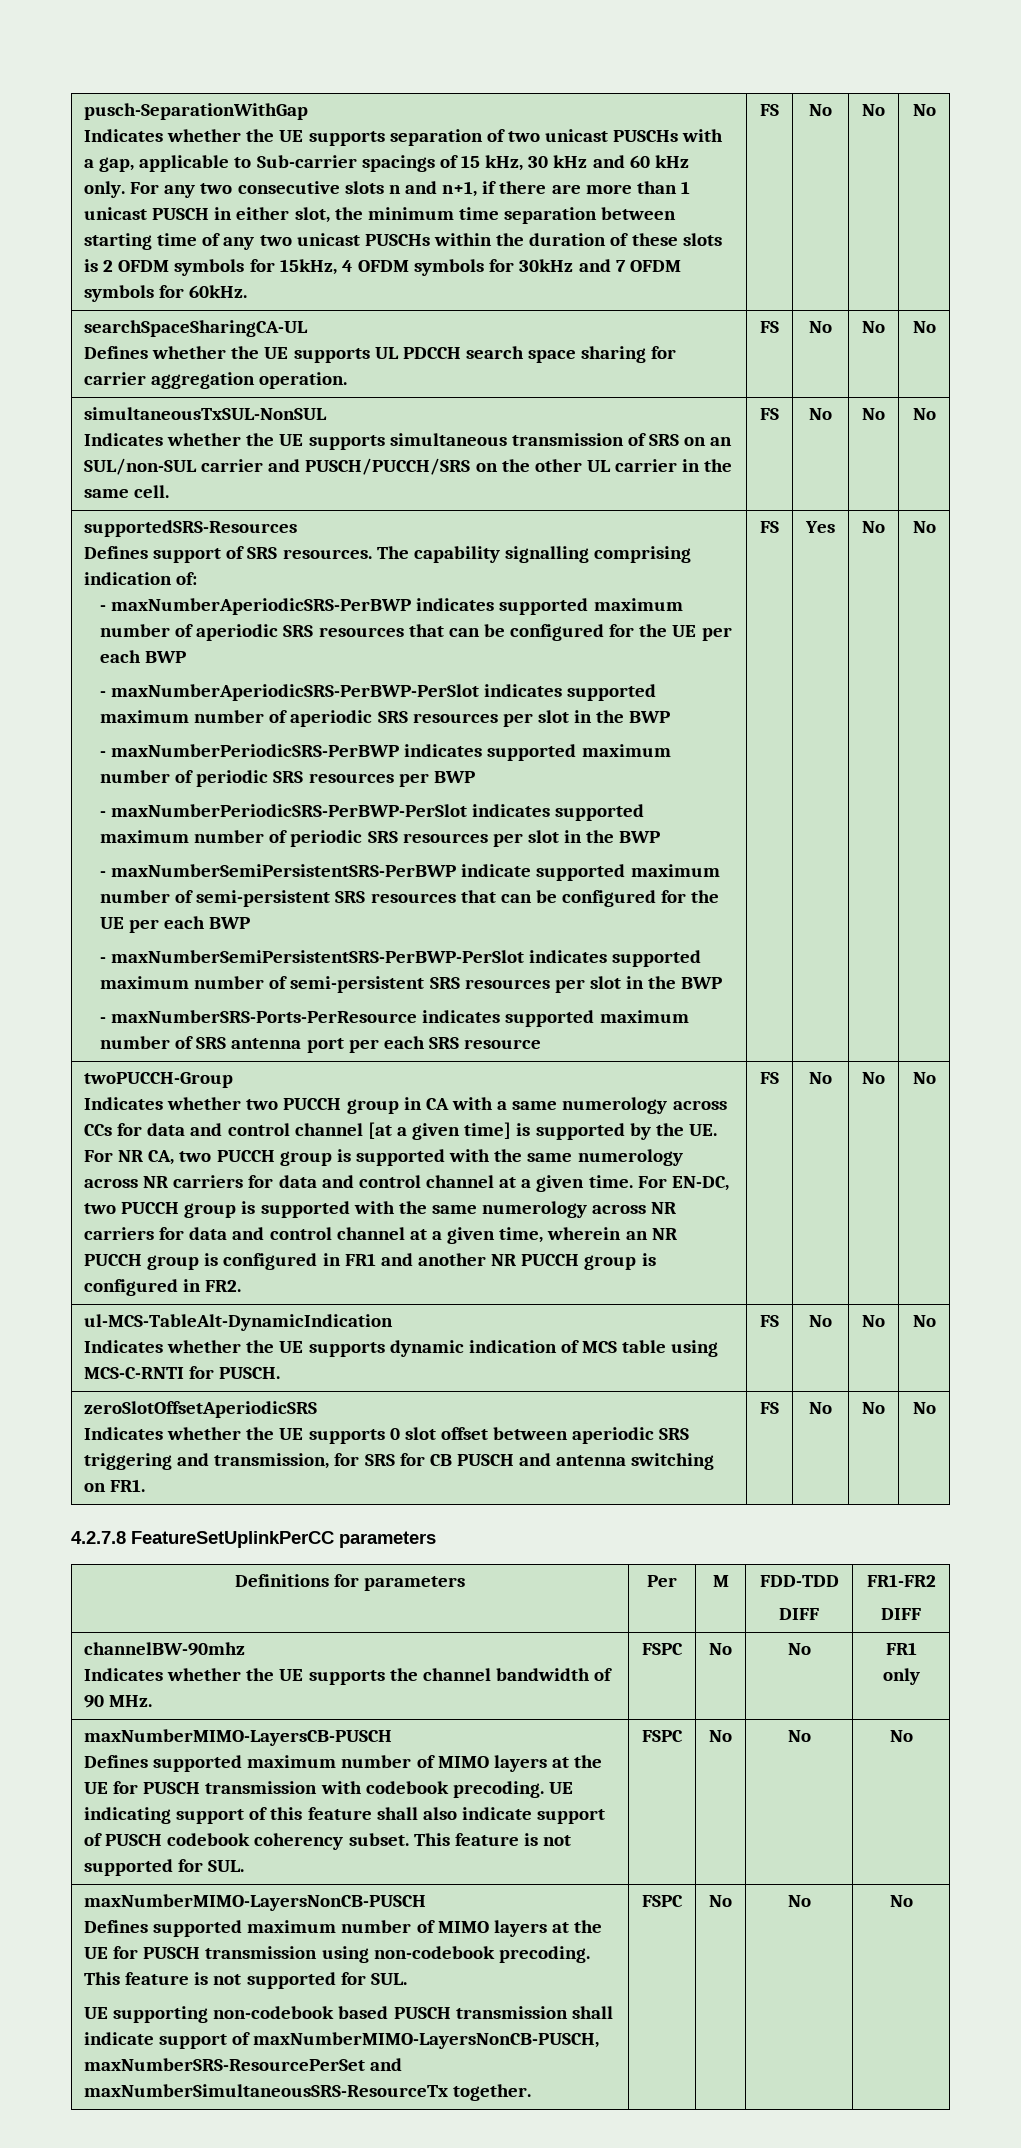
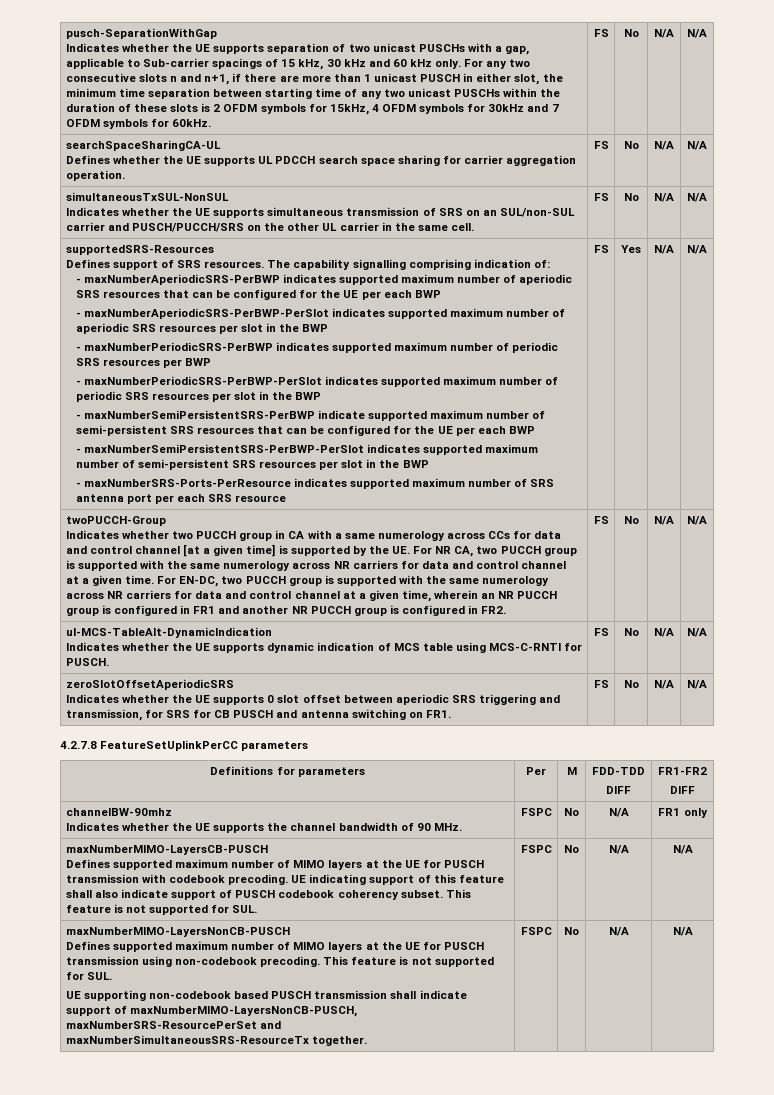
[862,104,885,116] [912,104,936,116] No | No -> [654,29,674,38] [687,29,707,38] N/A | N/A
[862,321,885,333] [912,321,936,333] No | No -> [654,141,674,150] [687,141,707,150] N/A | N/A
[862,408,885,420] [912,408,936,420] No | No -> [654,193,674,202] [687,193,707,202] N/A | N/A
[862,521,885,533] [912,521,936,533] No | No -> [654,245,674,254] [687,245,707,254] N/A | N/A
[862,1072,885,1084] [912,1072,936,1084] No | No -> [654,516,674,525] [687,516,707,525] N/A | N/A
[862,1315,885,1327] [912,1315,936,1327] No | No -> [654,628,674,637] [687,628,707,637] N/A | N/A
[862,1402,885,1414] [912,1402,936,1414] No | No -> [654,680,674,689] [687,680,707,689] N/A | N/A
[787,1643,811,1655] No -> [608,808,629,817] N/A
[787,1730,811,1742] [889,1730,913,1742] No | No -> [608,845,629,854] [672,845,693,854] N/A | N/A
[787,1895,811,1907] [889,1895,913,1907] No | No -> [608,927,629,936] [672,927,693,936] N/A | N/A

